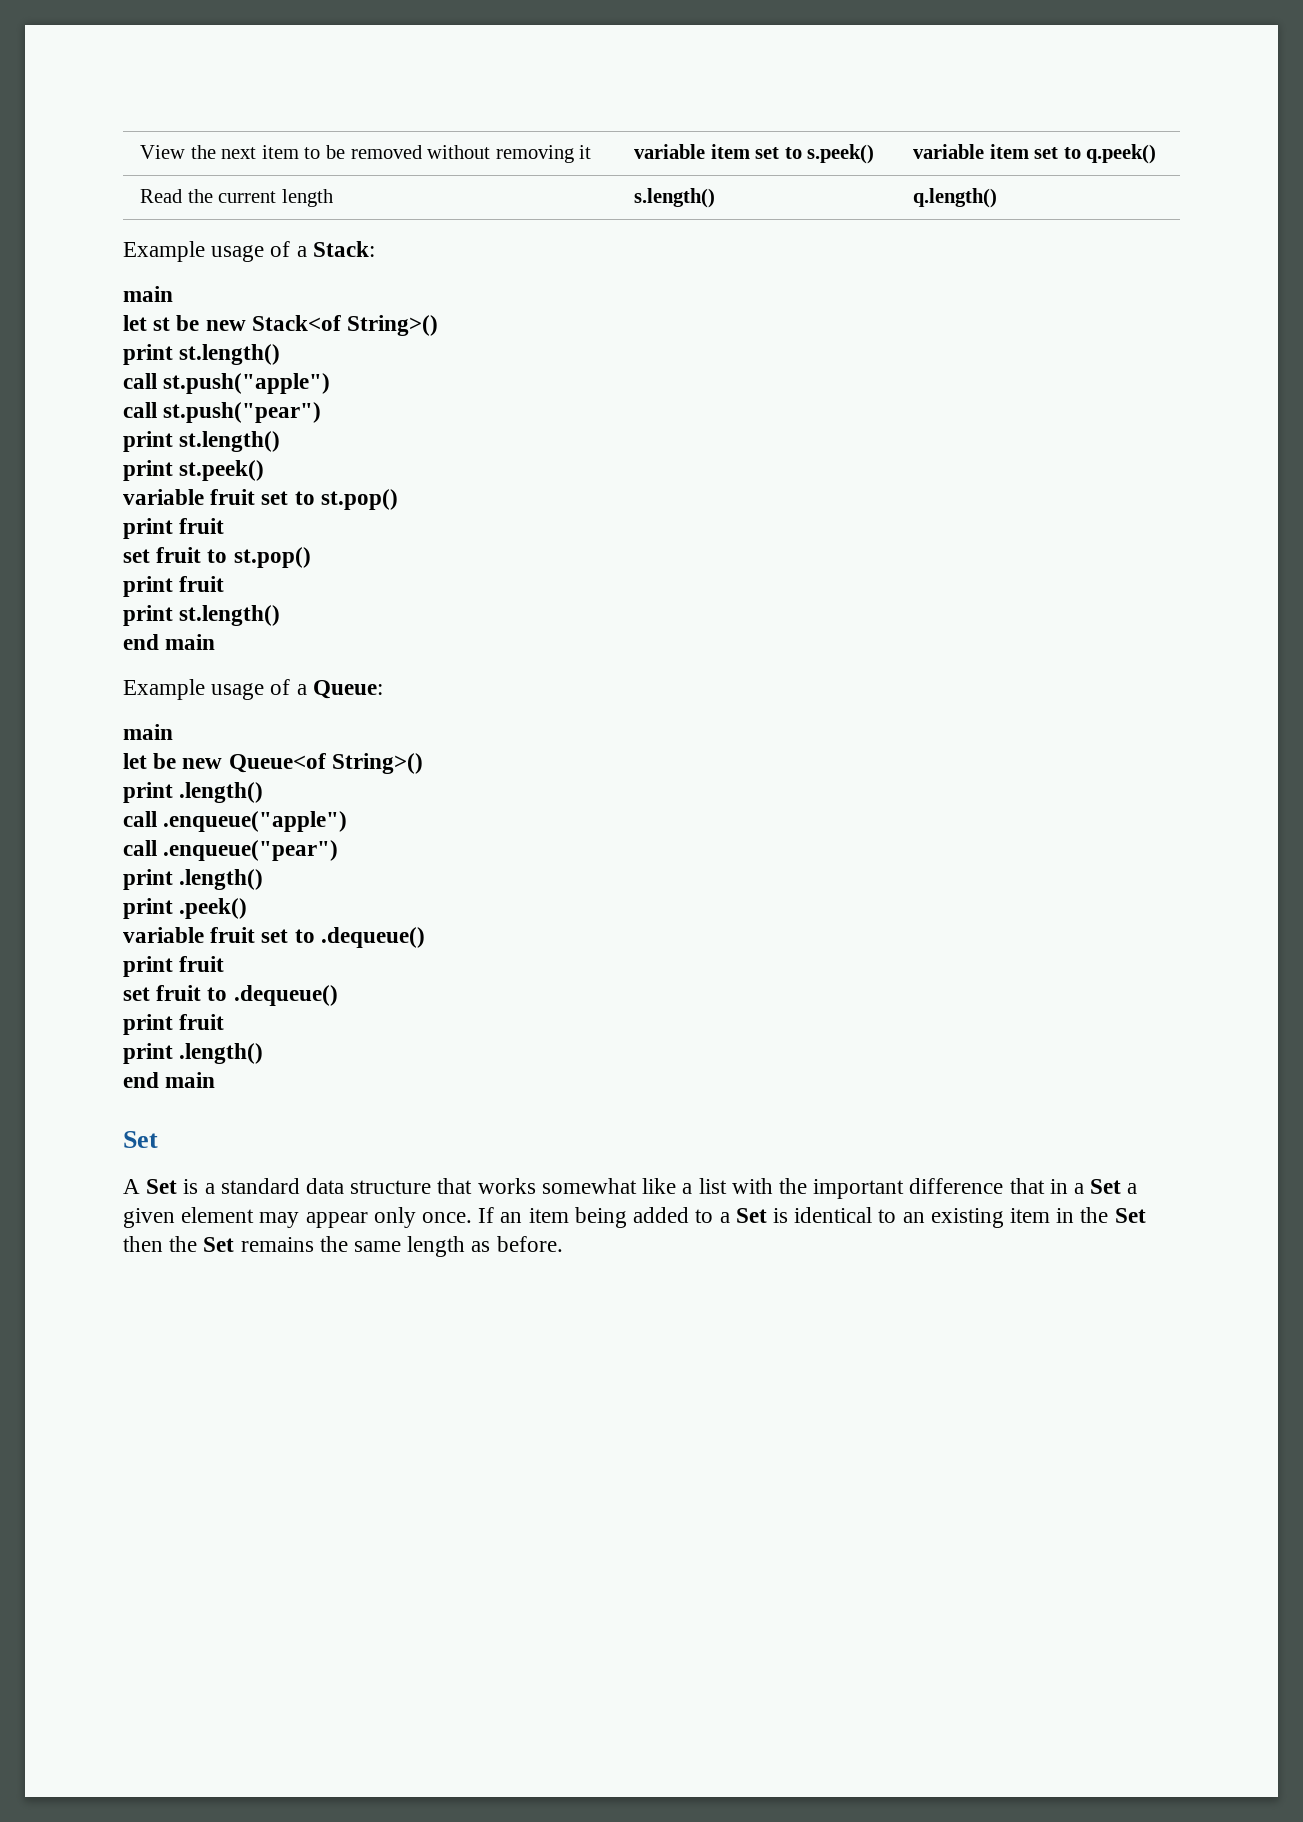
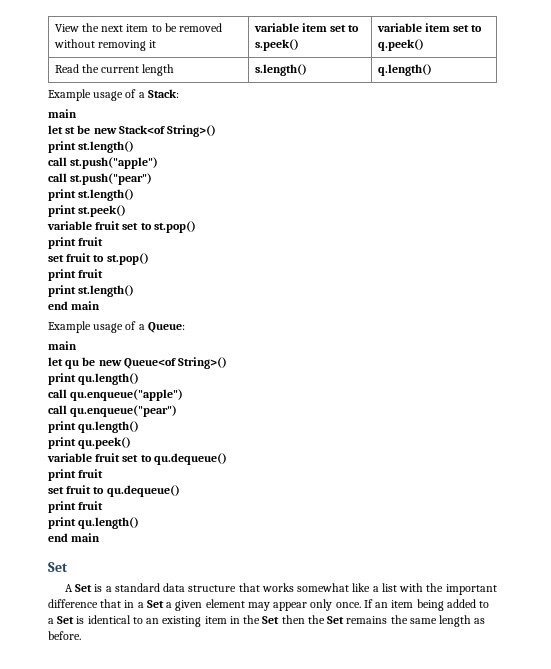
(147, 761) none -> [65,360,80,369] qu
[179,782,264,803] [123,811,348,832] [123,840,339,861] [123,869,264,890] [123,898,248,919] [123,927,425,948] [123,956,225,977] [123,985,338,1006] [123,1014,225,1035] [123,1043,264,1064] .length() // call .enqueue("apple") // call .enqueue("pear") // print .length() // print .peek() // variable fruit set to .dequeue() // print fruit // set fruit to .dequeue() // print fruit // print .length() -> [78,373,140,385] [48,389,184,401] [48,405,178,417] [48,421,140,433] [48,437,132,449] [47,453,227,465] [48,469,104,481] [48,485,180,497] [48,501,104,513] [48,517,140,529] qu.length() // call qu.enqueue("apple") // call qu.enqueue("pear") // print qu.length() // print qu.peek() // variable fruit set to qu.dequeue() // print fruit // set fruit to qu.dequeue() // print fruit // print qu.length()

